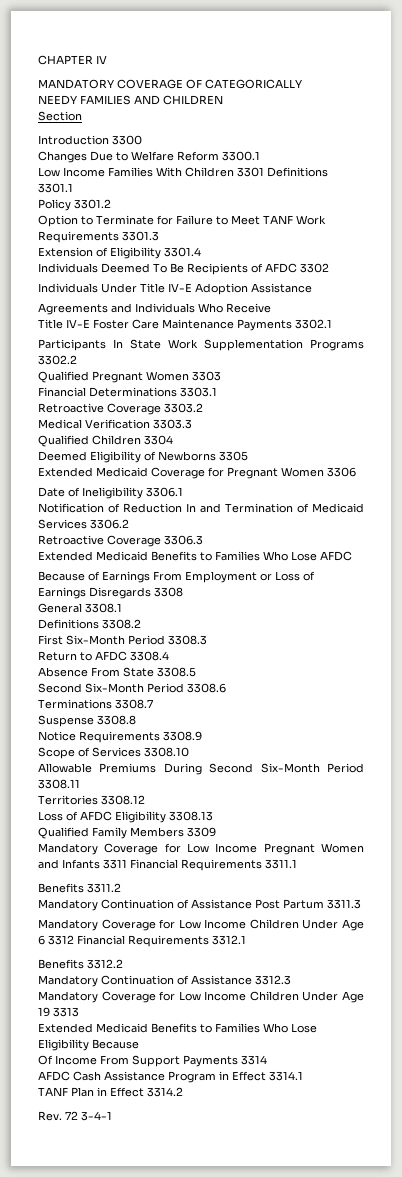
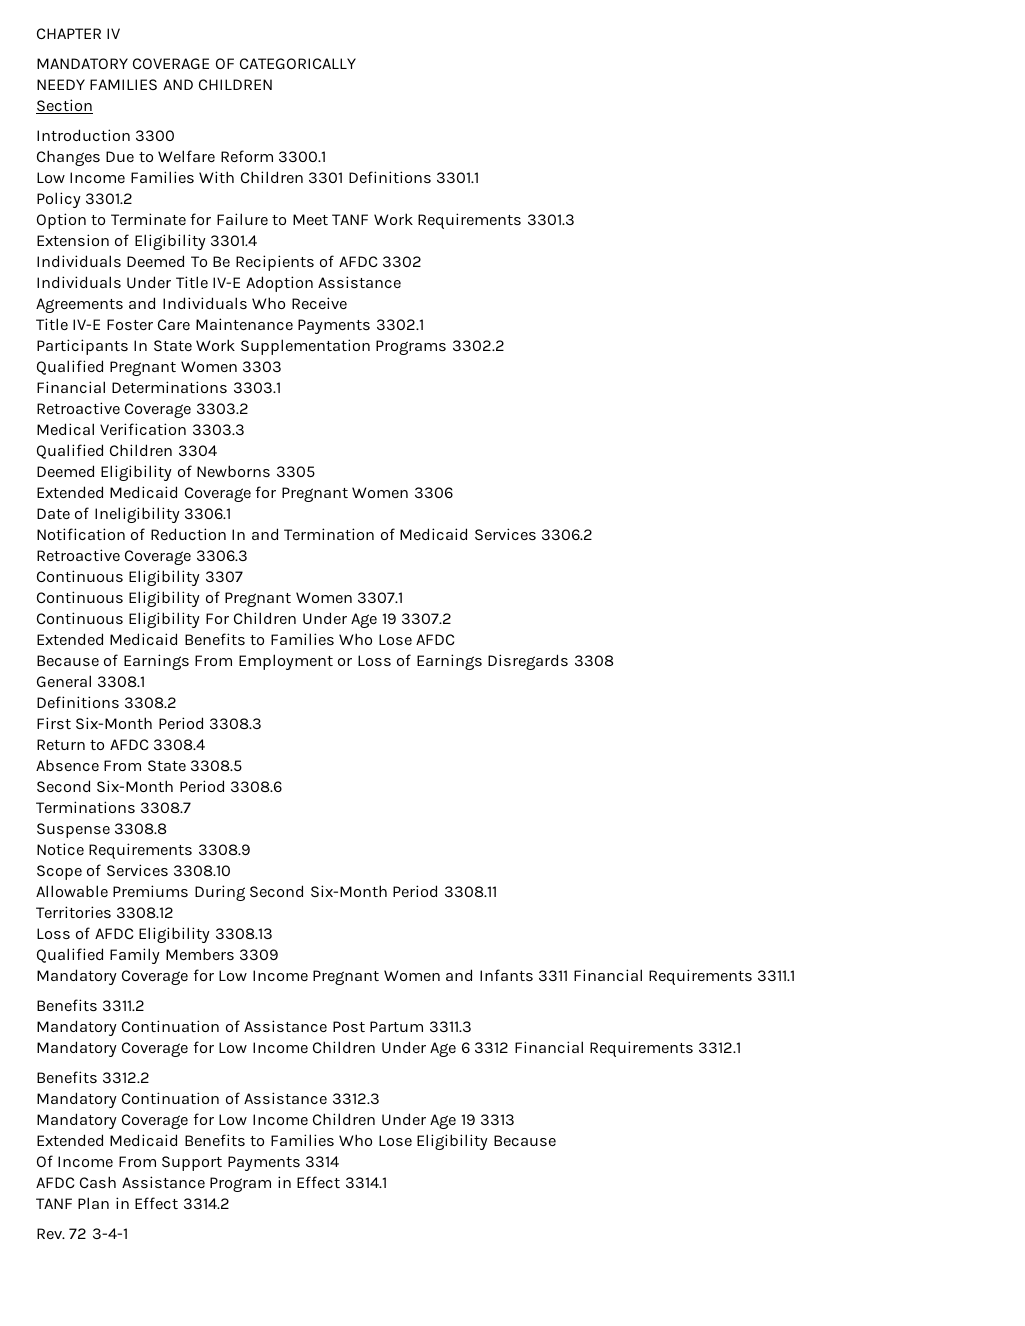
(203, 540) none -> [36,570,243,587] [36,591,404,608] [36,612,453,629] // Continuous Eligibility 3307 // Continuous Eligibility of Pregnant Women 3307.1 // Continuous Eligibility For Children Under Age 19 3307.2

